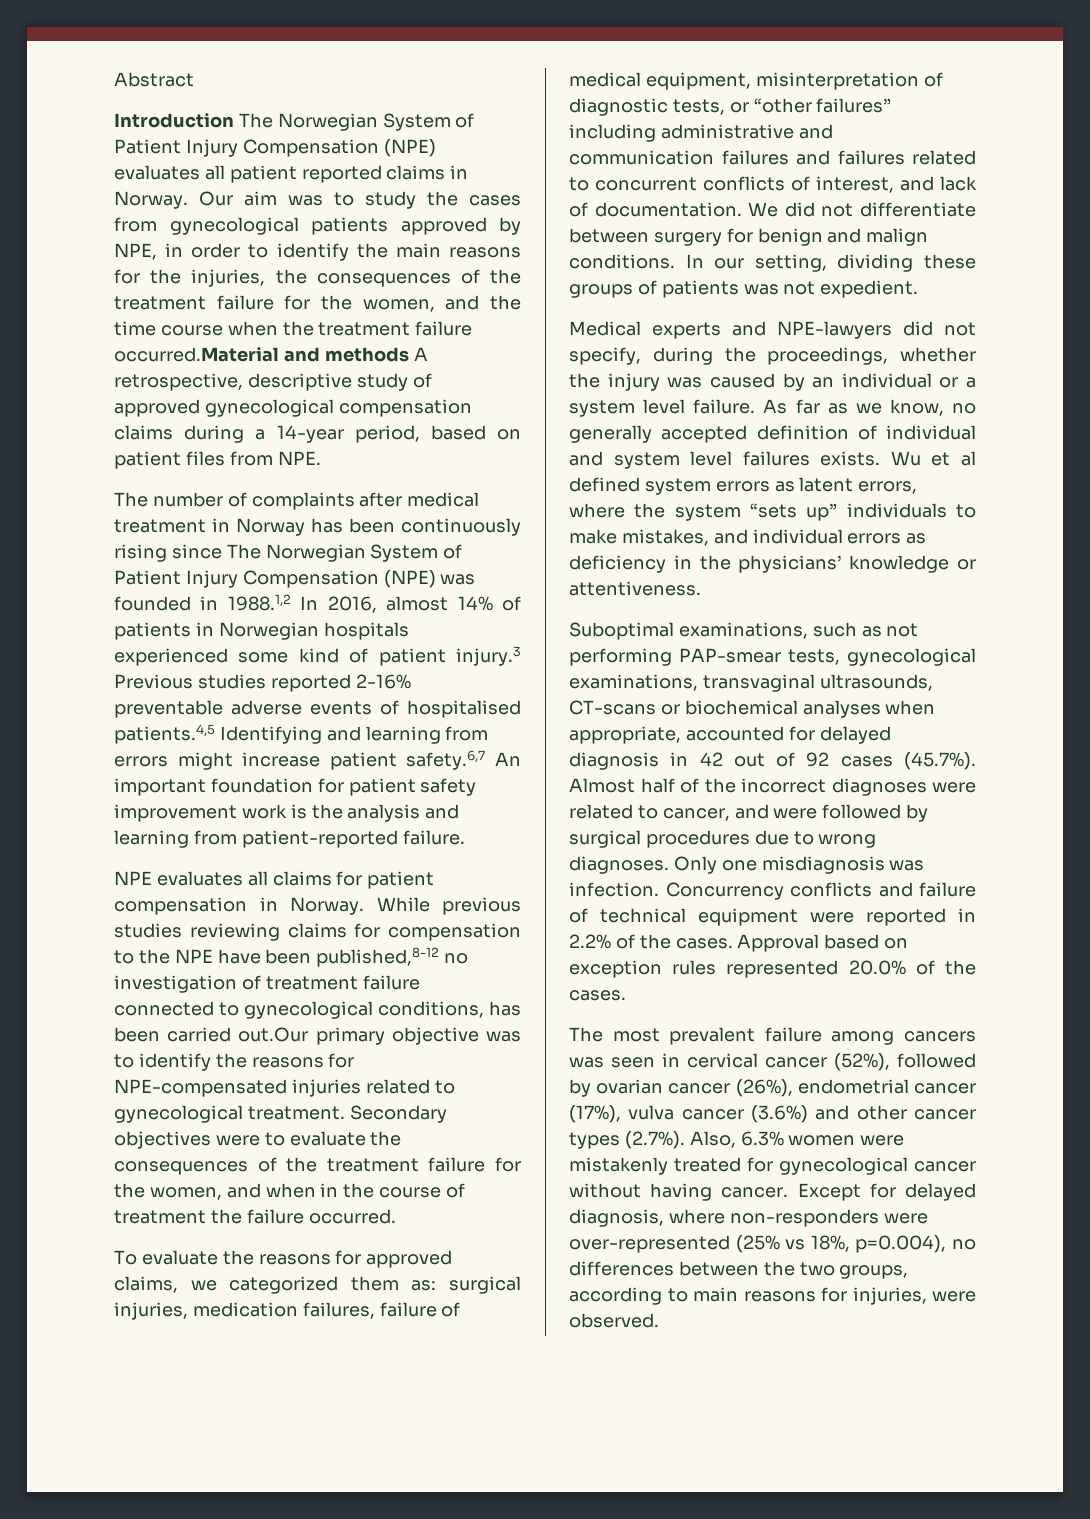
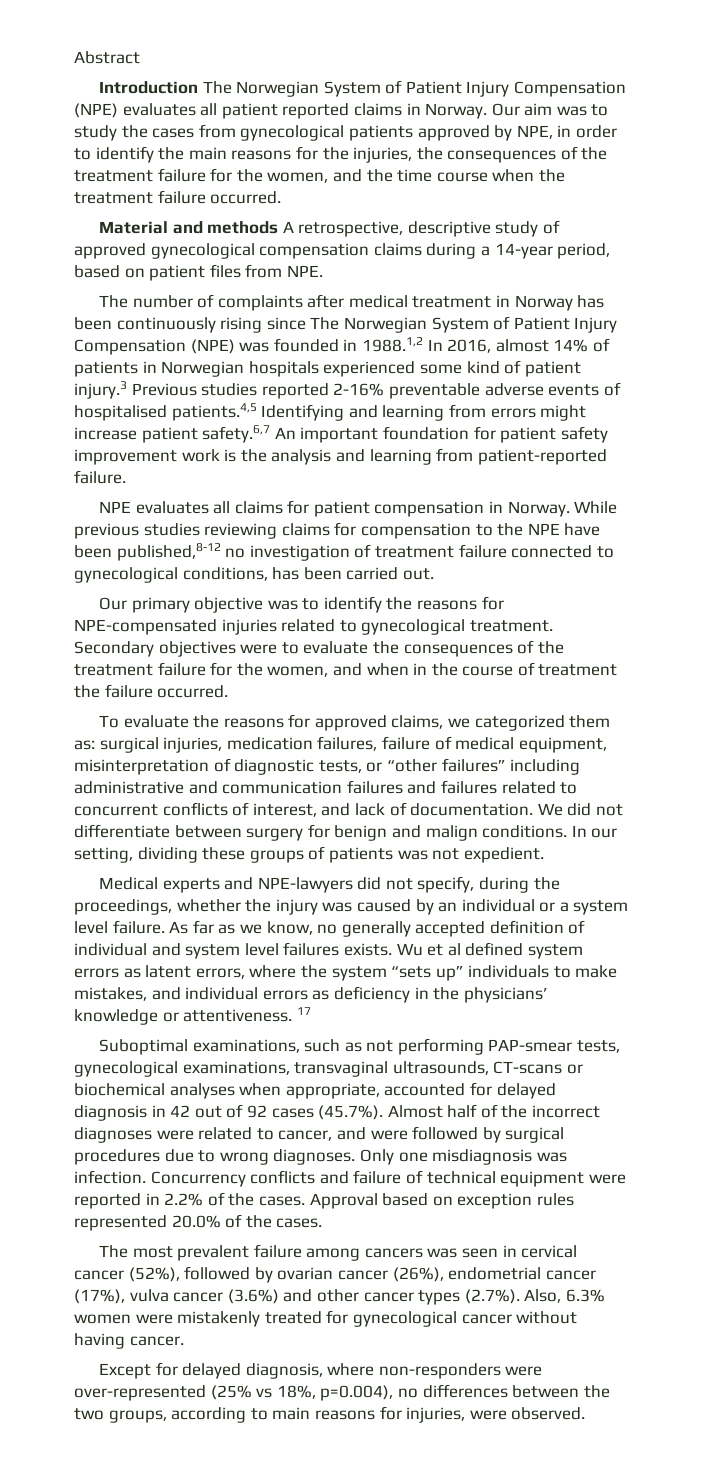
[114,347,279,362] occurred.Material -> [210,191,282,204] [98,221,168,234] occurred. // Material
[238,1027,309,1042] out.Our -> [402,568,434,580] [98,597,127,610] out. // Our
(701, 588) none -> [296,1007,311,1015] 17
(789, 1192) none -> (184, 1341) //

